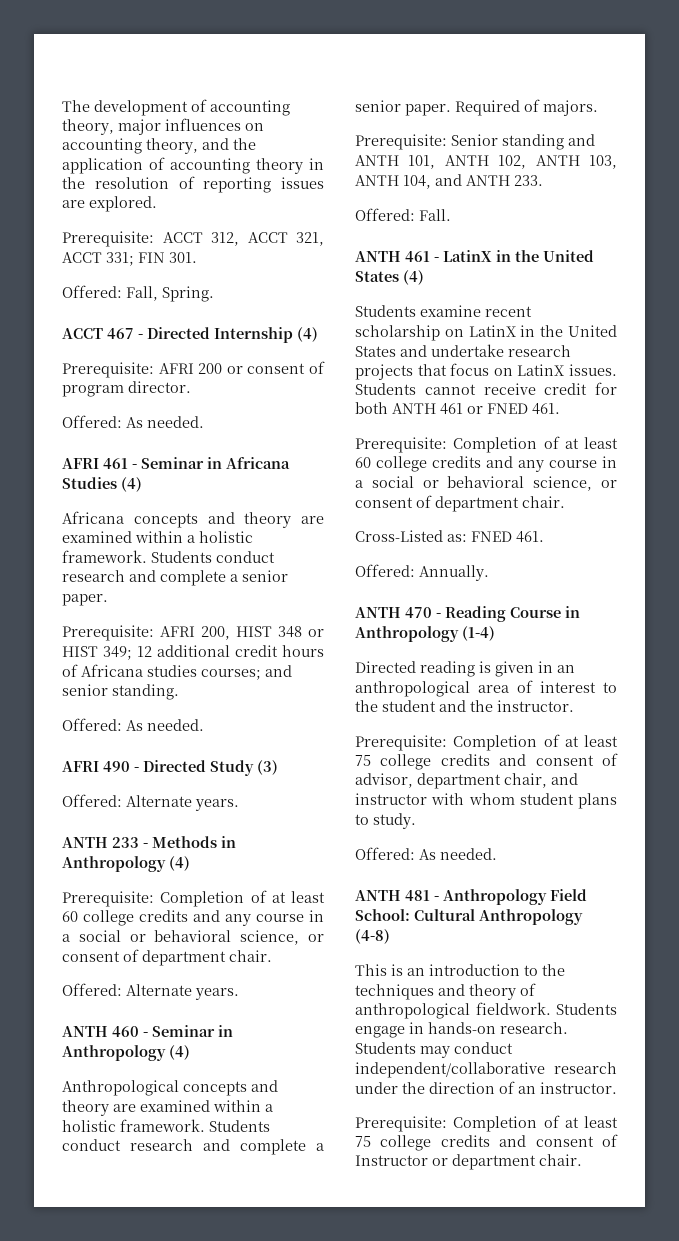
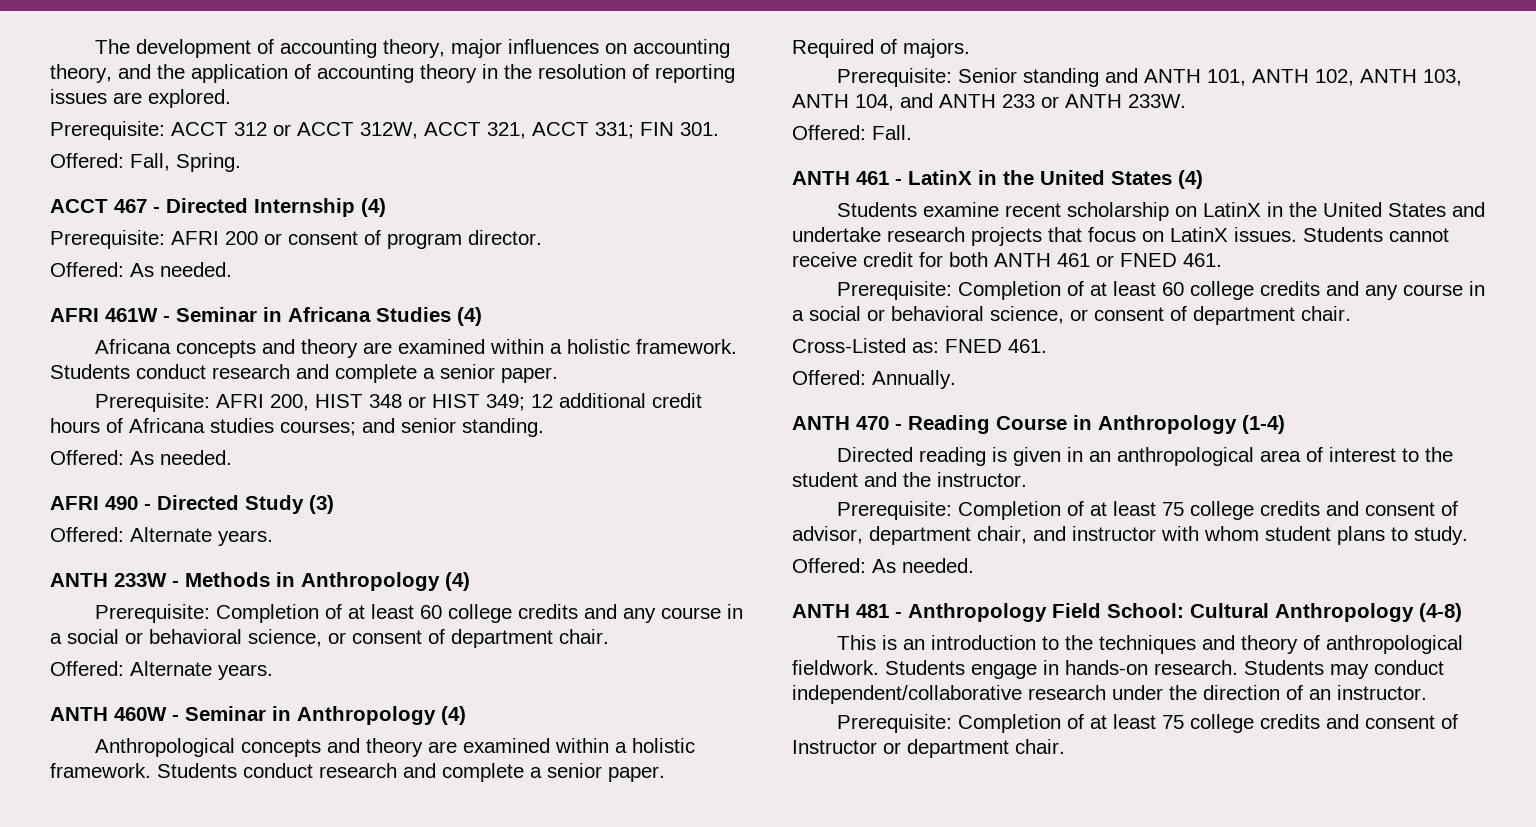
[211,232,239,246] 312, -> [234,122,418,139] 312 or ACCT 312W,
[103,458,128,469] 461 -> [105,308,158,322] 461W
[112,837,139,848] 233 -> [114,573,167,587] 233W
[112,1026,139,1037] 460 -> [114,707,167,721] 460W
[514,175,543,186] 233. -> [1002,94,1186,108] 233 or ANTH 233W.

